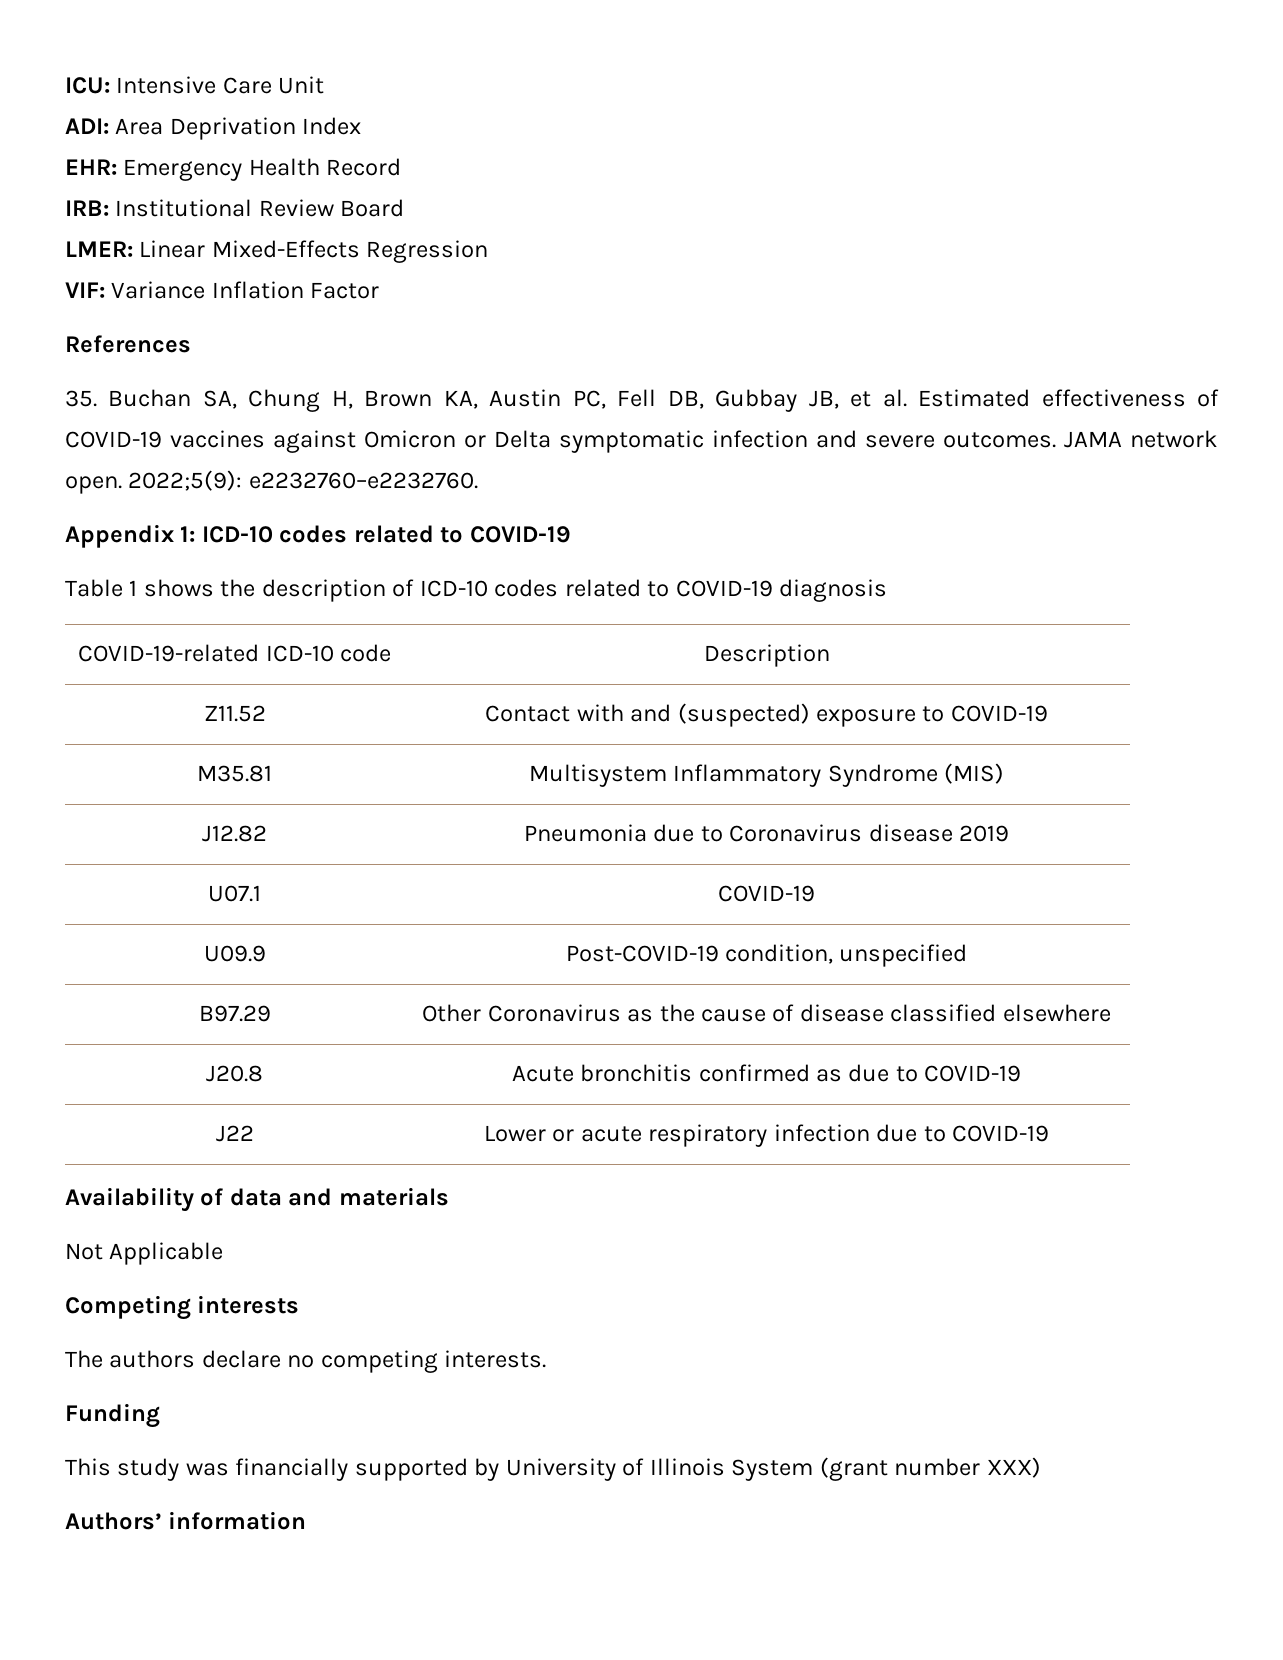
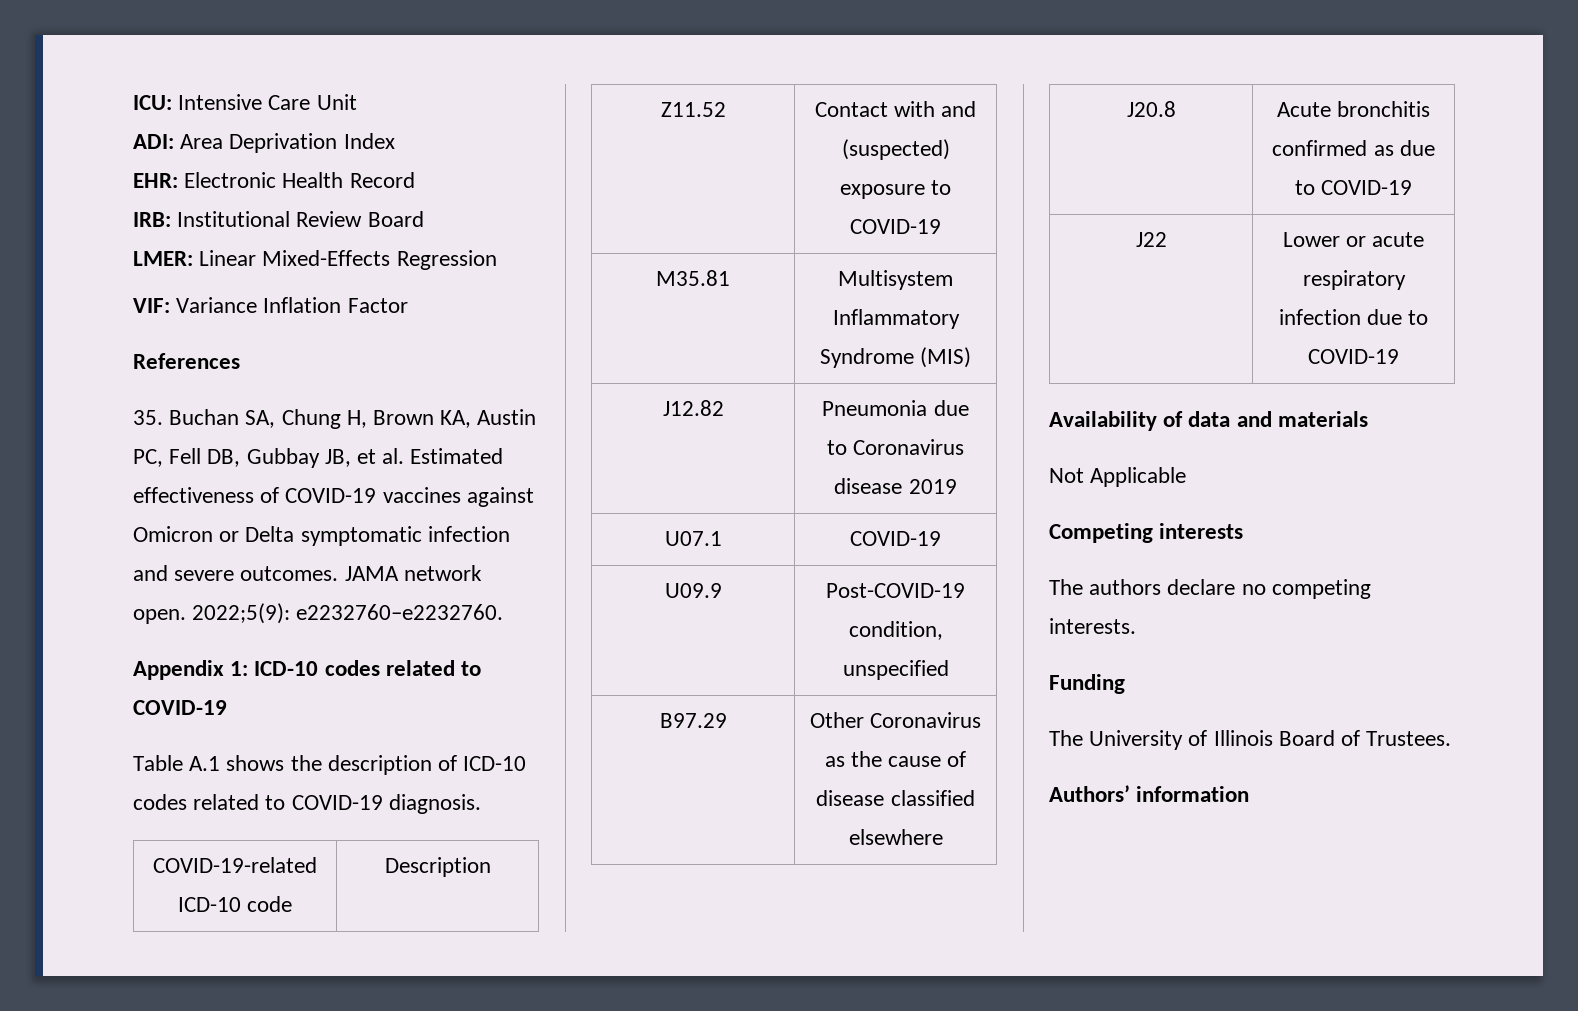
[123,159,243,181] Emergency -> [184,172,277,188] Electronic
[129,580,138,596] 1 -> [189,756,221,771] A.1
[779,579,888,602] diagnosis -> [388,794,481,814] diagnosis.
[65,1457,1041,1481] This study was financially supported by University of Illinois System (grant number XXX) -> [1049,730,1452,750] The University of Illinois Board of Trustees.

